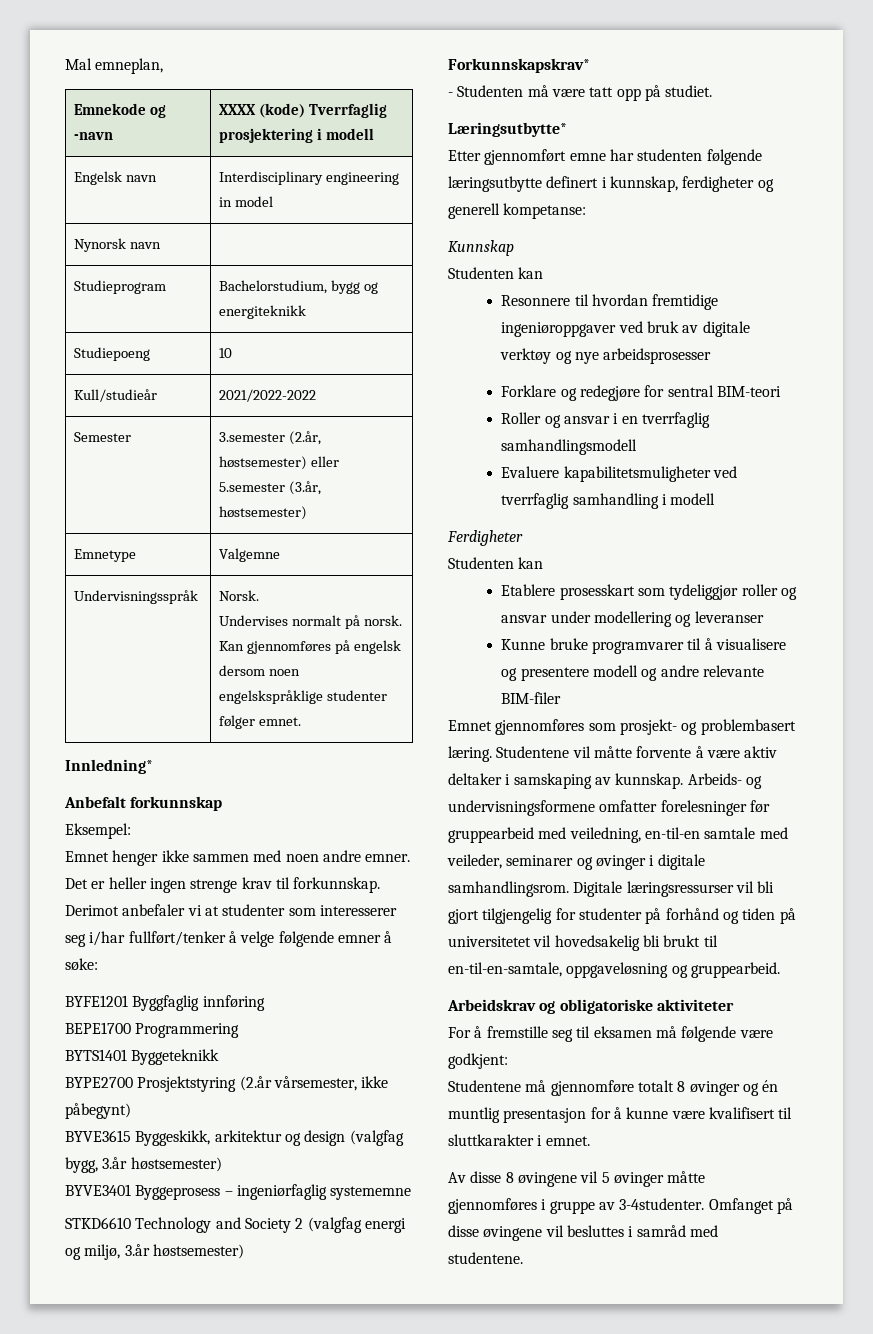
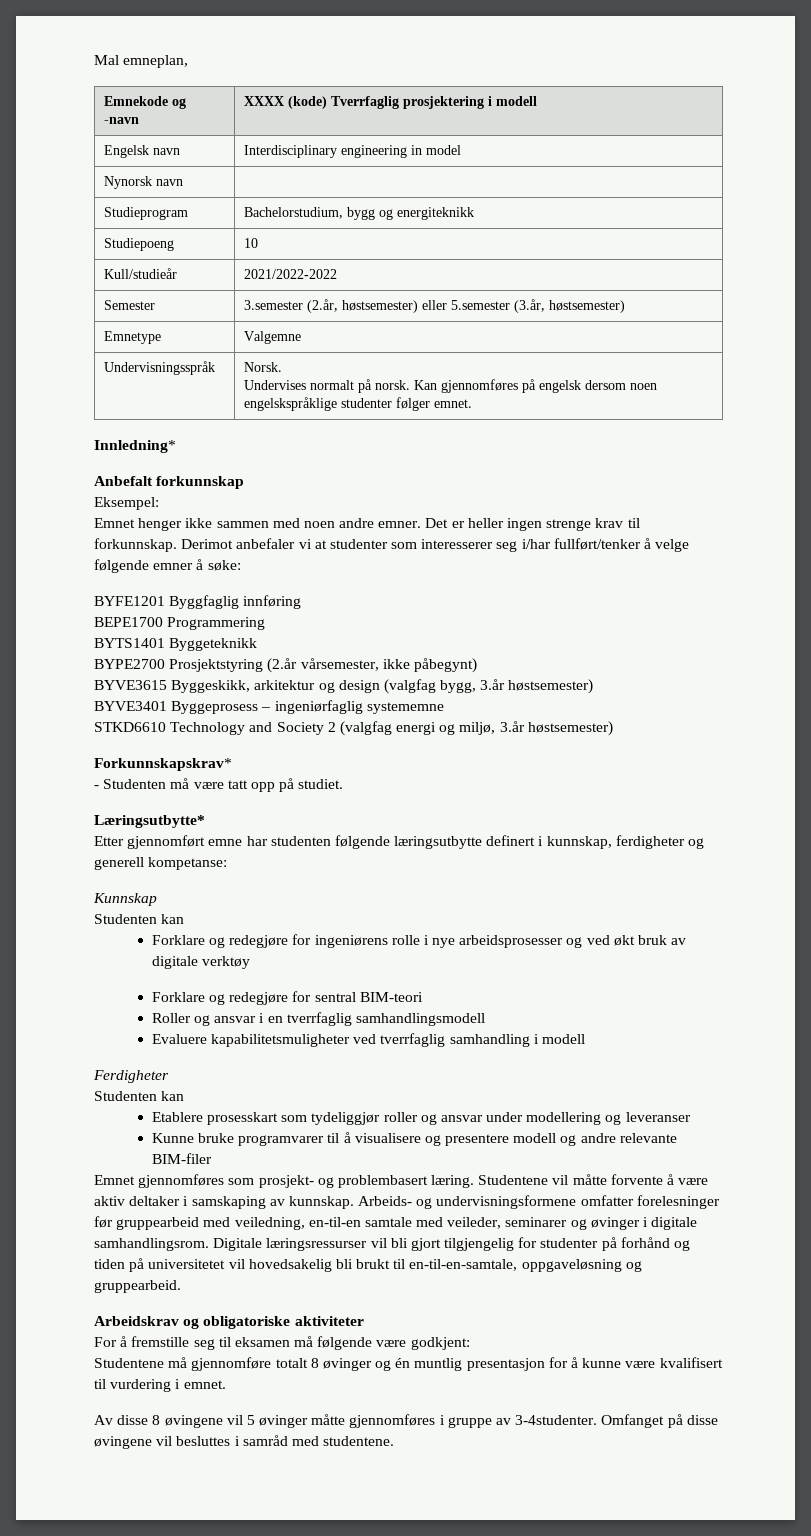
[501,294,719,310] [501,321,643,337] Resonnere til hvordan fremtidige ingeniøroppgaver ved -> [151,934,635,948] Forklare og redegjøre for ingeniørens rolle i nye arbeidsprosesser og ved økt
[555,348,712,364] og nye arbeidsprosesser -> (250, 962) none
[448,1134,534,1146] sluttkarakter -> [110,1379,172,1392] vurdering

